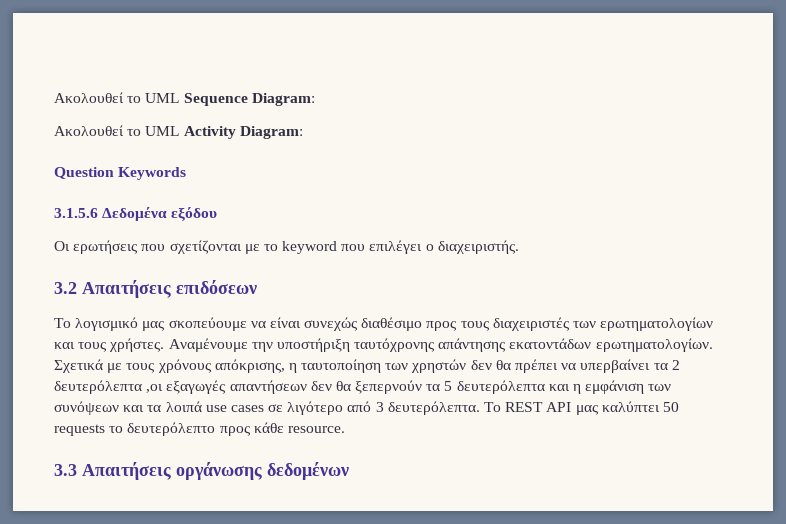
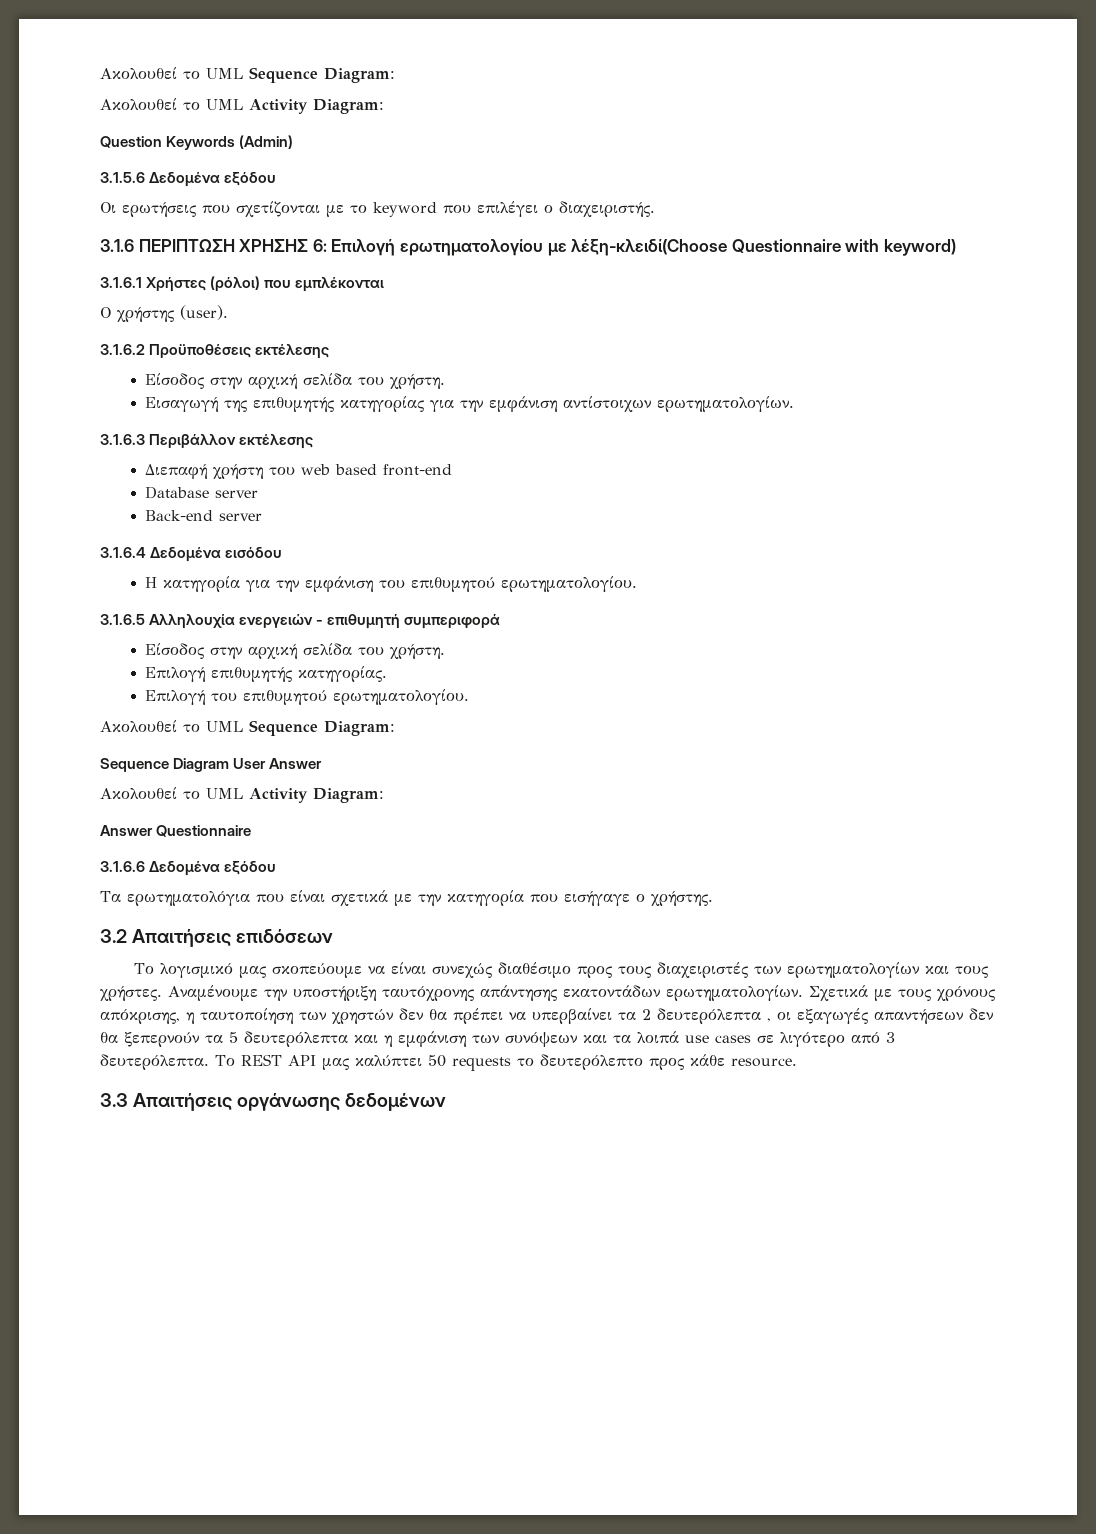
(187, 173) none -> [239,135,294,149] (Admin)
(519, 247) none -> [100,239,956,256] [100,276,385,292] [100,305,228,322] [100,344,330,359] [145,373,446,389] [145,396,795,412] [100,434,314,449] [145,464,453,479] [145,486,259,499] [145,510,263,521] [100,547,283,562] [145,576,638,592] [100,614,501,629] [145,643,446,659] [145,666,388,682] [145,689,470,705] [100,720,395,736] [100,758,323,772] [100,787,384,803] [100,825,252,837] [100,861,277,876] [100,890,713,906] // 3.1.6 ΠΕΡΙΠΤΩΣΗ ΧΡΗΣΗΣ 6: Επιλογή ερωτηματολογίου με λέξη-κλειδί(Choose Questionnaire with keyword) // 3.1.6.1 Χρήστες (ρόλοι) που εμπλέκονται // Ο χρήστης (user). // 3.1.6.2 Προϋποθέσεις εκτέλεσης // Είσοδος στην αρχική σελίδα του χρήστη. // Εισαγωγή της επιθυμητής κατηγορίας για την εμφάνιση αντίστοιχων ερωτηματολογίων. // 3.1.6.3 Περιβάλλον εκτέλεσης // Διεπαφή χρήστη του web based front-end // Database server // Back-end server // 3.1.6.4 Δεδομένα εισόδου // Η κατηγορία για την εμφάνιση του επιθυμητού ερωτηματολογίου. // 3.1.6.5 Αλληλουχία ενεργειών - επιθυμητή συμπεριφορά // Είσοδος στην αρχική σελίδα του χρήστη. // Επιλογή επιθυμητής κατηγορίας. // Επιλογή του επιθυμητού ερωτηματολογίου. // Ακολουθεί το UML Sequence Diagram: // Sequence Diagram User Answer // Ακολουθεί το UML Αctivity Diagram: // Answer Questionnaire // 3.1.6.6 Δεδομένα εξόδου // Τα ερωτηματολόγια που είναι σχετικά με την κατηγορία που εισήγαγε ο χρήστης.
[146,384,164,393] ,οι -> [767,1012,791,1022] , οι

